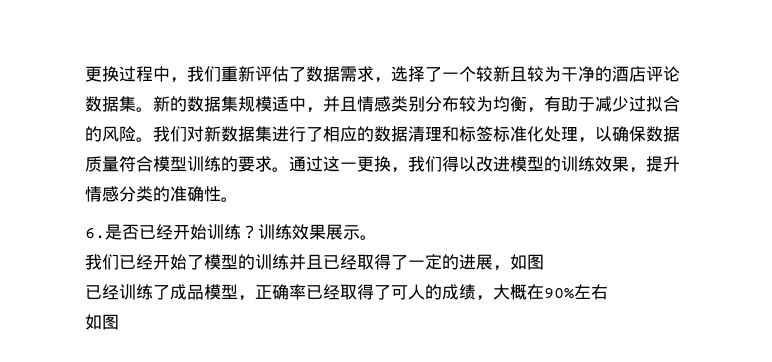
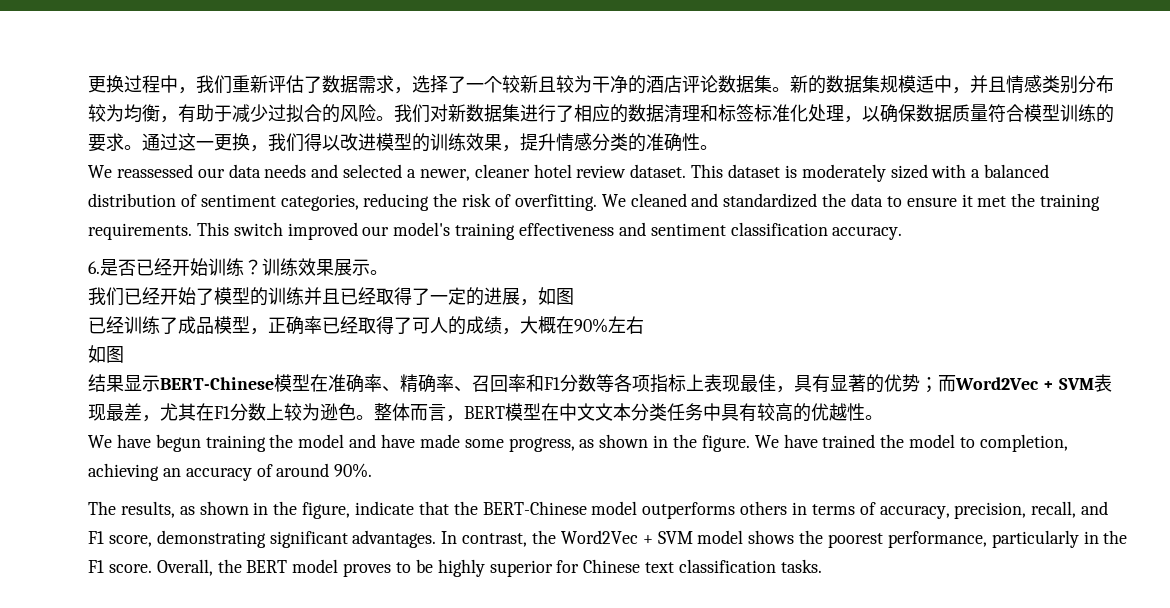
(238, 199) none -> [88,164,1050,182] [88,193,1101,211] [88,222,903,240] // We reassessed our data needs and selected a newer, cleaner hotel review dataset. This dataset is moderately sized with a balanced distribution of sentiment categories, reducing the risk of overfitting. We cleaned and standardized the data to ensure it met the training requirements. This switch improved our model's training effectiveness and sentiment classification accuracy.
(119, 322) none -> [88,374,1112,393] [88,403,883,422] [88,434,1068,452] [88,463,373,481] [88,501,1109,519] [88,530,1128,548] [88,559,822,577] // 结果显示BERT-Chinese模型在准确率、精确率、召回率和F1分数等各项指标上表现最佳，具有显著的优势；而Word2Vec + SVM表现最差，尤其在F1分数上较为逊色。整体而言，BERT模型在中文文本分类任务中具有较高的优越性。 // We have begun training the model and have made some progress, as shown in the figure. We have trained the model to completion, achieving an accuracy of around 90%. // The results, as shown in the figure, indicate that the BERT-Chinese model outperforms others in terms of accuracy, precision, recall, and F1 score, demonstrating significant advantages. In contrast, the Word2Vec + SVM model shows the poorest performance, particularly in the F1 score. Overall, the BERT model proves to be highly superior for Chinese text classification tasks.

